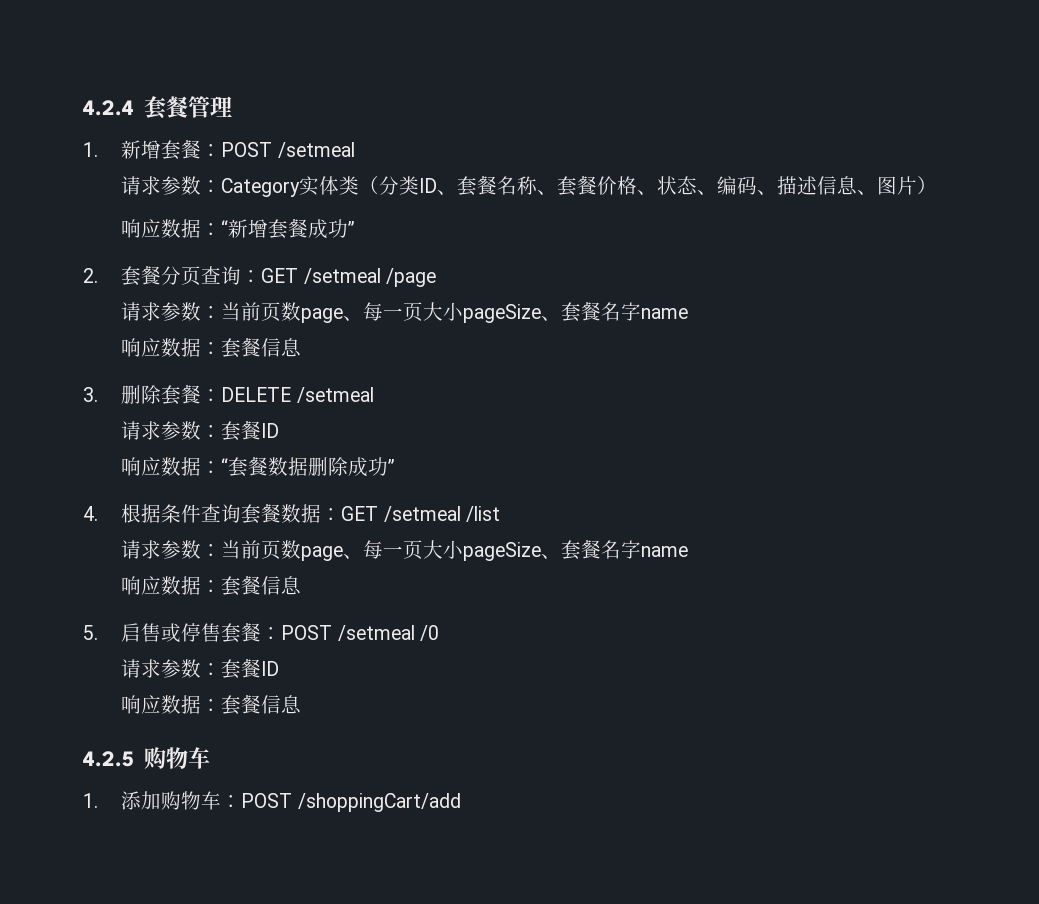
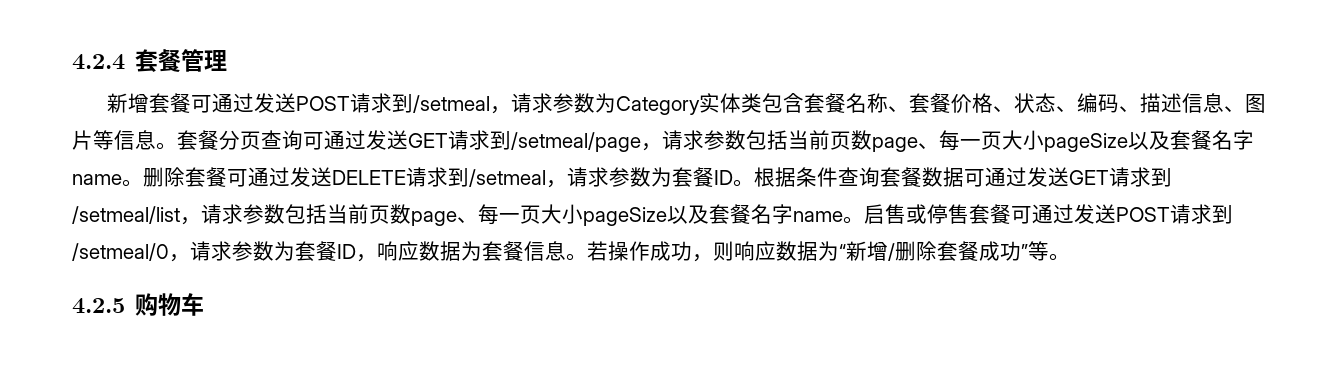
[83,139,355,160] [121,176,222,195] 1.新增套餐：POST /setmeal // 请求参数： -> [107,93,617,114] 新增套餐可通过发送POST请求到/setmeal，请求参数为
[359,176,458,195] （分类ID、 -> [762,93,805,113] 包含
[917,176,938,195] [121,218,356,239] [83,265,436,287] [121,301,689,323] [121,337,302,358] [83,384,374,405] [121,420,280,441] [121,456,396,477] [83,506,98,521] ） // 响应数据：“新增套餐成功” // 2.套餐分页查询：GET /setmeal /page // 请求参数：当前页数page、每一页大小pageSize、套餐名字name // 响应数据：套餐信息 // 3.删除套餐：DELETE /setmeal // 请求参数：套餐ID // 响应数据：“套餐数据删除成功” // 4. -> [93,130,1254,152] [72,167,754,188] 等信息。套餐分页查询可通过发送GET请求到/setmeal/page，请求参数包括当前页数page、每一页大小pageSize以及套餐名字name。删除套餐可通过发送DELETE请求到/setmeal，请求参数为套餐ID。
[321,506,500,522] [121,539,689,561] [121,575,302,596] [83,622,439,643] [121,658,280,679] [121,694,302,715] [83,747,210,769] [83,791,461,812] ：GET /setmeal /list // 请求参数：当前页数page、每一页大小pageSize、套餐名字name // 响应数据：套餐信息 // 5.启售或停售套餐：POST /setmeal /0 // 请求参数：套餐ID // 响应数据：套餐信息 // 4.2.5购物车 // 1.添加购物车：POST /shoppingCart/add -> [964,167,1172,187] [72,204,1233,226] [72,241,1070,262] [72,293,205,316] 可通过发送GET请求到/setmeal/list，请求参数包括当前页数page、每一页大小pageSize以及套餐名字name。启售或停售套餐可通过发送POST请求到/setmeal/0，请求参数为套餐ID，响应数据为套餐信息。若操作成功，则响应数据为“新增/删除套餐成功”等。 // 4.2.5购物车

